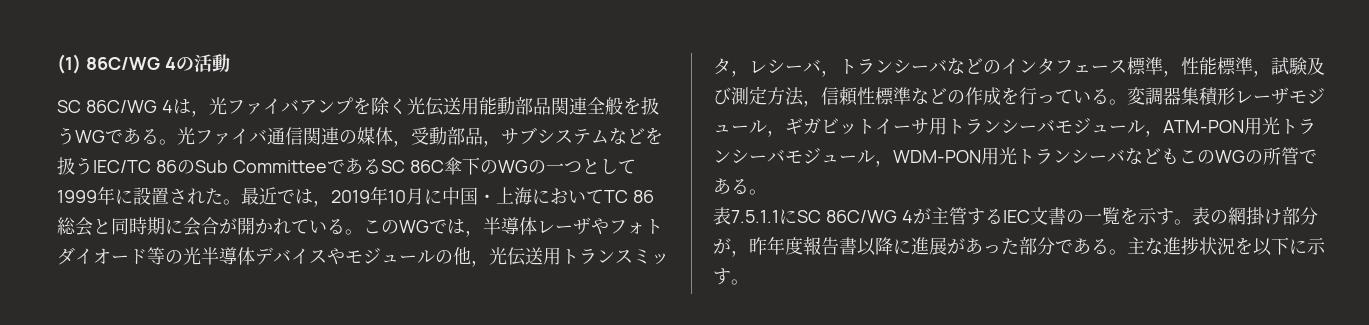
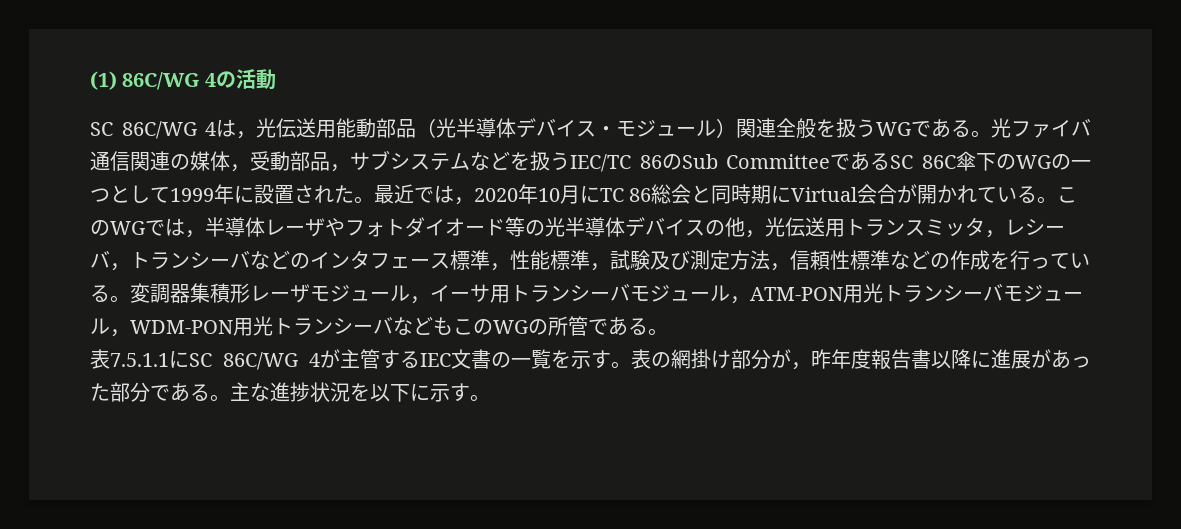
[226,97,551,116] ファイバアンプを除く光伝送用能動部品 -> [276,118,736,138] 伝送用能動部品（光半導体デバイス・モジュール）
[331,190,370,203] 2019 -> [474,188,518,202] 2020
[442,187,604,205] 中国・上海において -> (600, 194) none
(183, 226) none -> [791,187,858,202] Virtual
[327,248,435,265] やモジュール -> (705, 228) none
[785,118,875,135] ギガビット -> (430, 300) none

